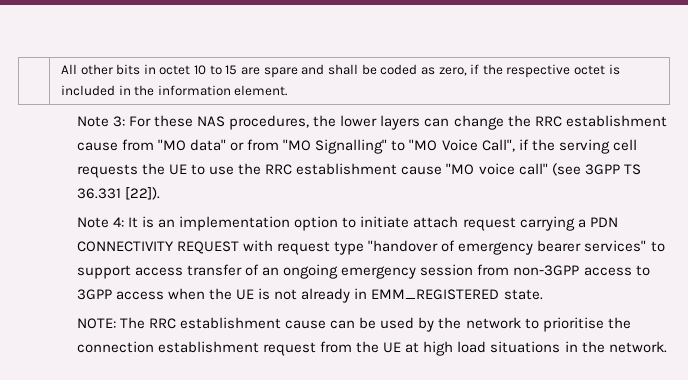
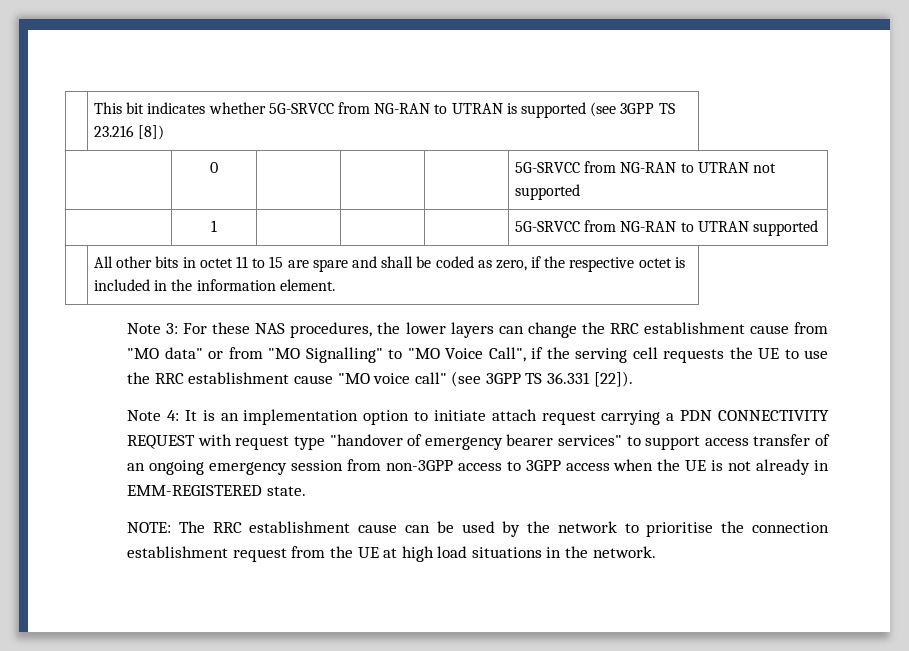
(60, 69) none -> [94,102,675,118] [94,125,165,140] [209,162,218,173] [515,161,777,173] [515,184,581,200] [210,220,217,232] [515,220,819,236] | This bit indicates whether 5G-SRVCC from NG-RAN to UTRAN is supported (see 3GPP TS 23.216 [8]) // | 0 | | | | 5G-SRVCC from NG-RAN to UTRAN not supported // | 1 | | | | 5G-SRVCC from NG-RAN to UTRAN supported //
[194,65,207,75] 10 -> [236,256,249,268] 11
[371,289,500,300] EMM_REGISTERED -> [127,485,263,496] EMM-REGISTERED

